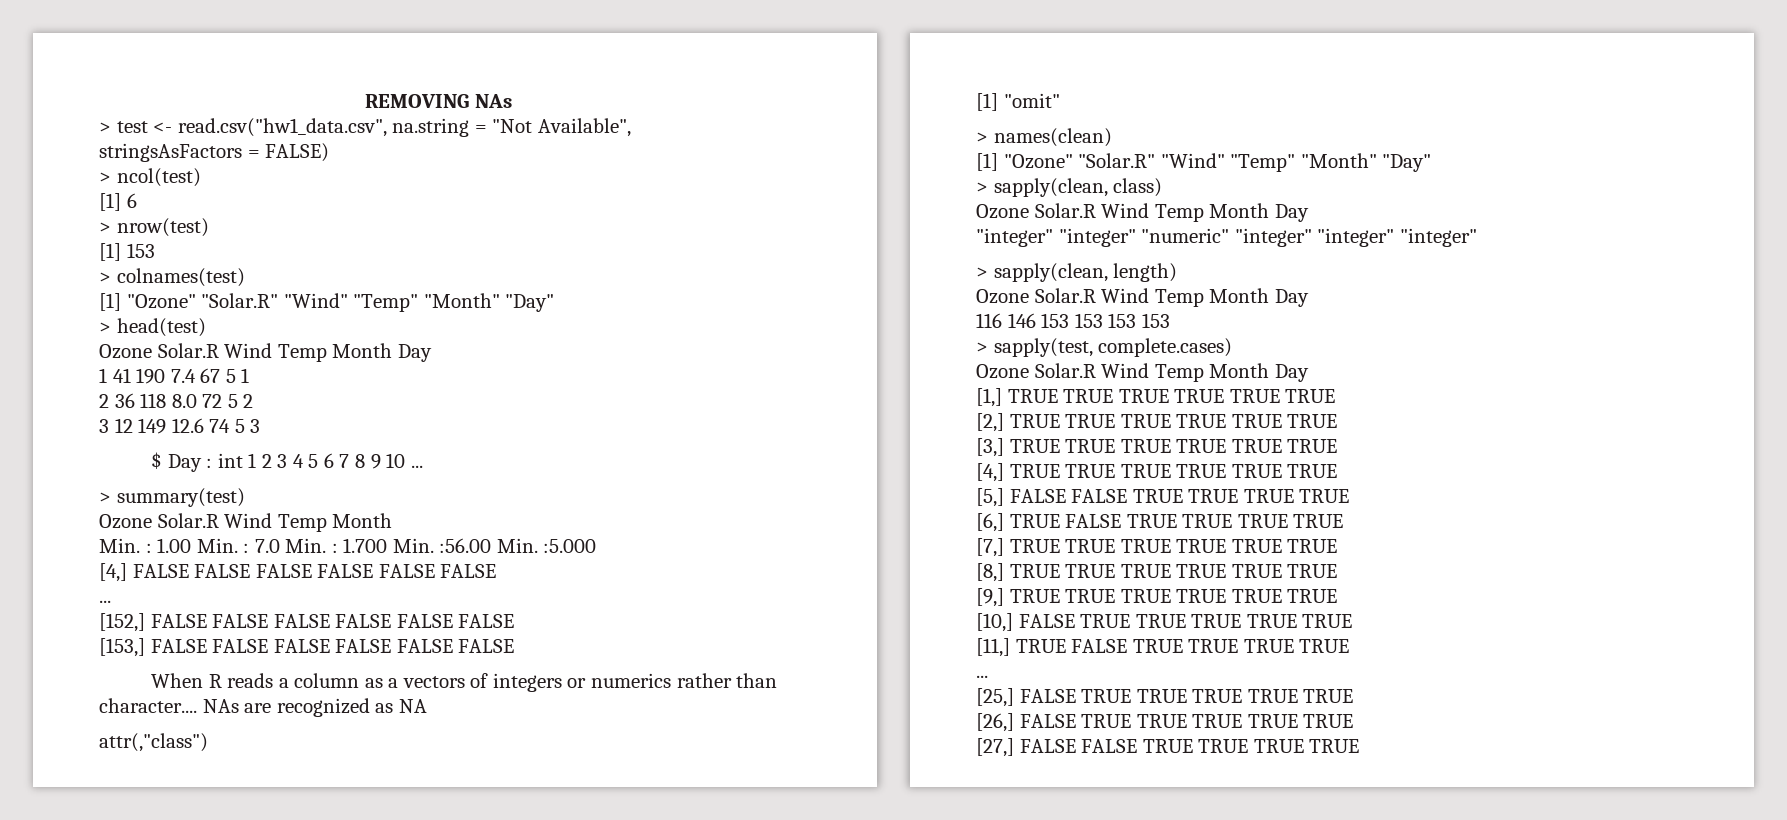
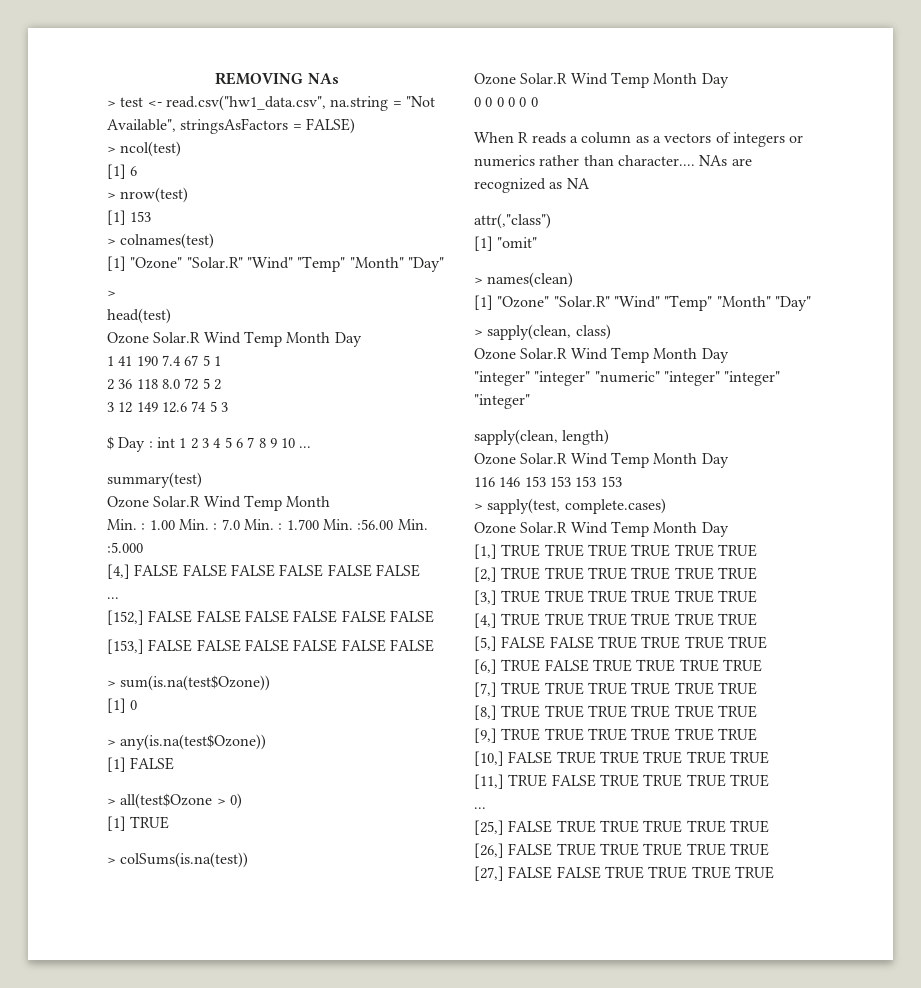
(111, 327) none -> (116, 293) //
[99,492,111,503] > -> (312, 447) none
(515, 646) none -> [107,675,271,691] [107,698,138,713] [107,734,267,750] [107,757,175,772] [107,793,242,809] [107,816,170,831] [107,852,249,868] [474,72,729,88] [474,97,538,107] // > sum(is.na(test$Ozone)) // [1] 0 // > any(is.na(test$Ozone)) // [1] FALSE // > all(test$Ozone > 0) // [1] TRUE // > colSums(is.na(test)) // Ozone Solar.R Wind Temp Month Day // 0 0 0 0 0 0
[976,267,988,278] > -> (530, 401) none

